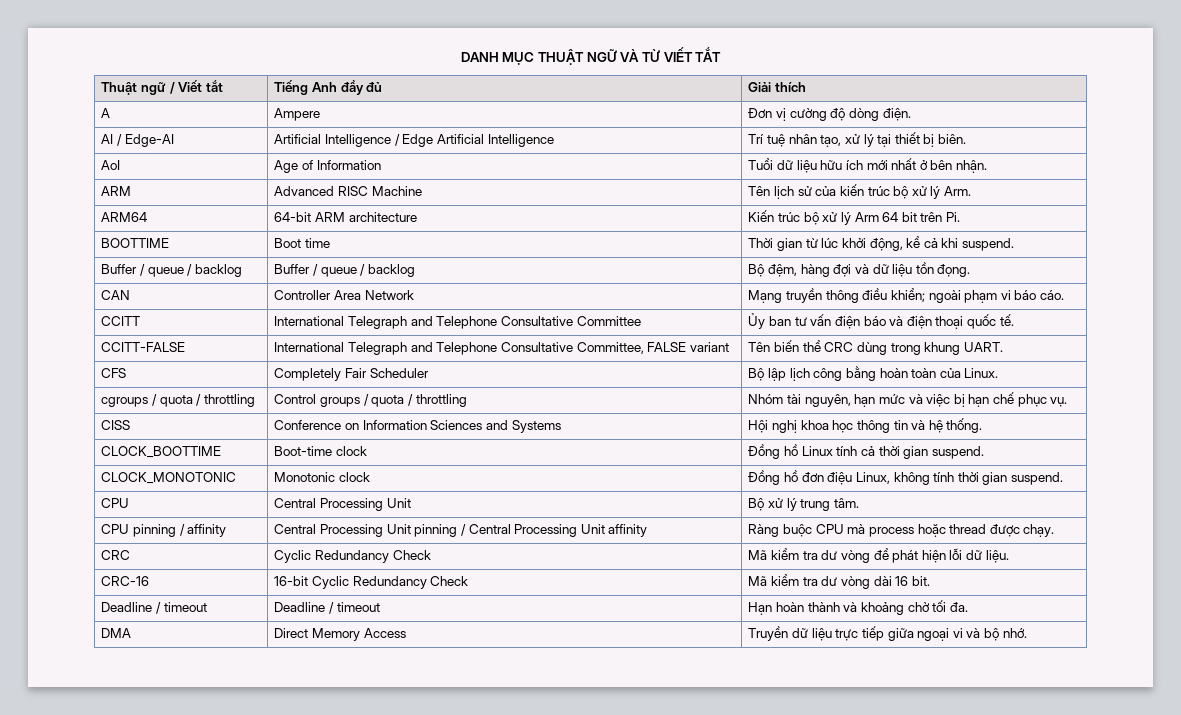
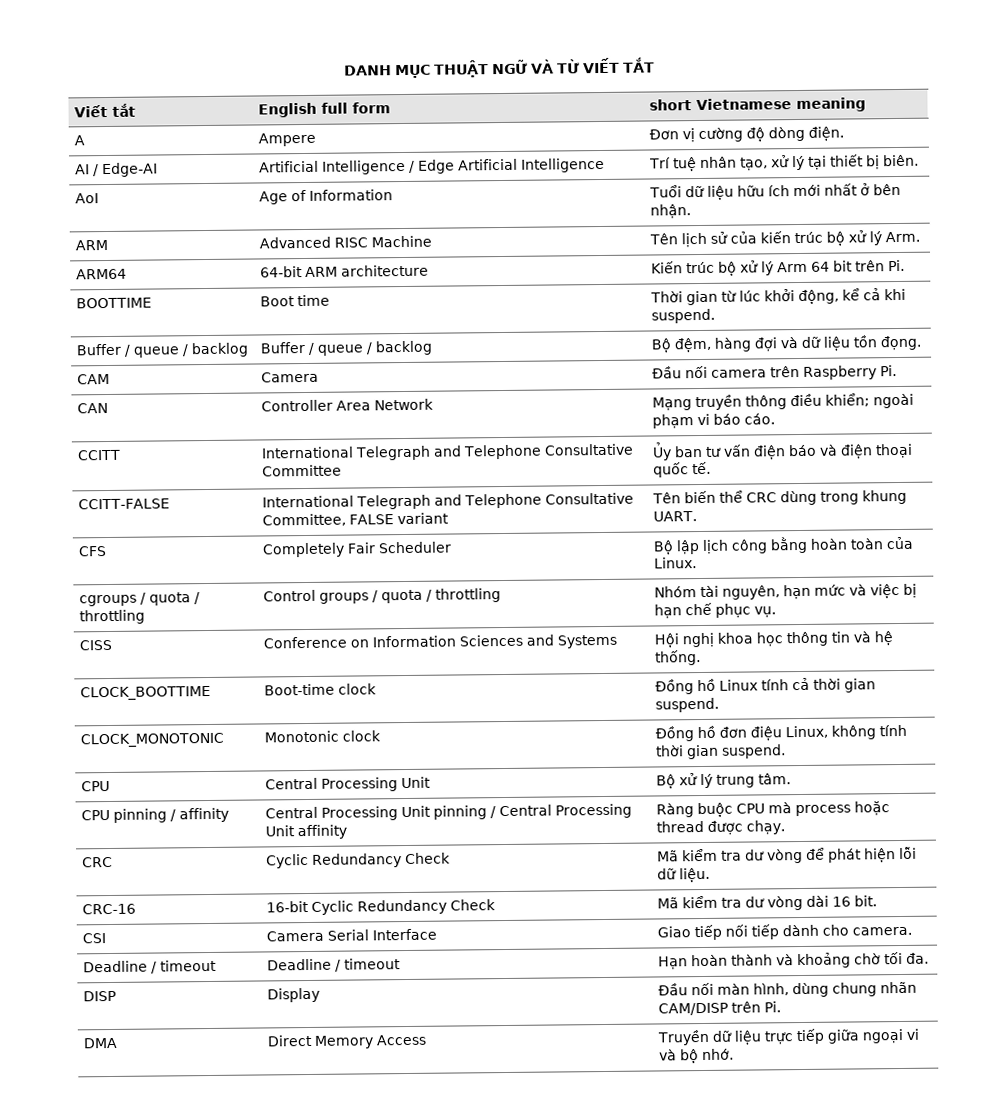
[101,82,175,95] Thuật ngữ / -> (655, 65) none
[274,80,383,95] [748,82,806,92] Tiếng Anh đầy đủ | Giải thích -> [258,102,392,118] [649,97,867,113] English full form | short Vietnamese meaning
(971, 270) none -> [77,373,111,385] [261,371,320,383] [652,365,898,380] // CAM | Camera | Đầu nối camera trên Raspberry Pi.
(930, 581) none -> [82,933,107,944] [266,928,438,942] [657,924,913,941] // CSI | Camera Serial Interface | Giao tiếp nối tiếp dành cho camera.
(968, 607) none -> [83,990,117,1002] [267,987,321,1003] [658,981,918,998] [658,1001,782,1016] // DISP | Display | Đầu nối màn hình, dùng chung nhãn CAM/DISP trên Pi.

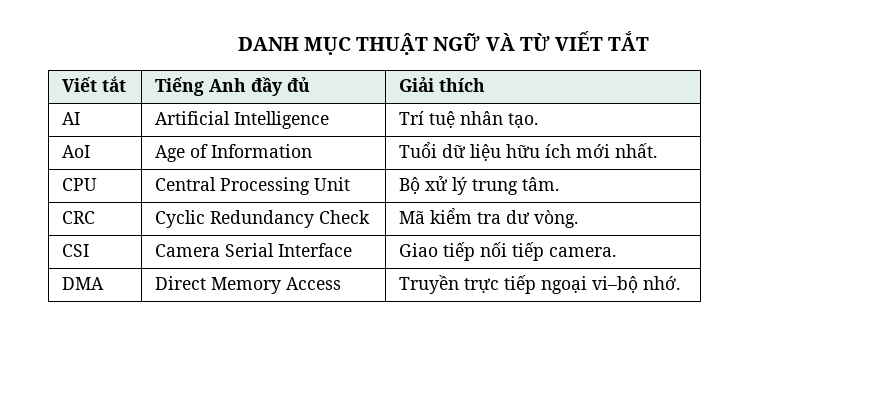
[258,102,392,118] [649,97,867,113] [74,135,86,146] [258,132,317,147] [649,126,845,143] English full form | short Vietnamese meaning // A | Ampere | Đơn vị cường độ dòng điện. -> [154,77,310,96] [398,77,485,92] Tiếng Anh đầy đủ | Giải thích
[93,162,159,178] [259,157,606,175] / Edge-AI | Artificial Intelligence / Edge Artificial Intelligence -> [154,111,329,129] | Artificial Intelligence
[740,154,920,171] tạo, xử lý tại thiết bị biên. -> [507,113,538,128] tạo.
[824,183,902,196] [650,204,692,219] [75,239,109,251] [259,235,433,249] [649,230,921,248] [76,268,128,280] [260,264,430,278] [651,259,906,276] [76,297,153,309] [260,294,331,307] [650,288,907,306] [651,308,716,324] [76,342,250,358] [260,340,434,356] [651,335,922,353] [77,373,111,385] [261,371,320,383] [652,365,898,380] [77,402,109,414] [261,398,435,412] [652,393,915,411] [652,413,776,429] [77,449,122,461] [261,443,635,461] [262,464,343,477] [652,442,914,461] [653,461,712,478] [78,498,171,510] [262,492,635,510] [262,512,450,527] [652,489,908,506] [653,511,698,522] [78,546,108,557] [262,541,453,558] [653,536,915,555] [654,557,698,569] [79,592,201,607] [79,609,146,625] [263,588,502,604] [654,583,918,600] [654,602,777,619] [79,639,113,651] [263,634,619,649] [654,631,894,648] [655,650,702,666] [80,685,212,701] [264,683,378,696] [655,677,877,695] [655,697,720,713] [80,732,225,748] [264,730,382,743] [655,724,908,742] [655,744,787,760] nhất ở bên nhận. // ARM | Advanced RISC Machine | Tên lịch sử của kiến trúc bộ xử lý Arm. // ARM64 | 64-bit ARM architecture | Kiến trúc bộ xử lý Arm 64 bit trên Pi. // BOOTTIME | Boot time | Thời gian từ lúc khởi động, kể cả khi suspend. // Buffer / queue / backlog | Buffer / queue / backlog | Bộ đệm, hàng đợi và dữ liệu tồn đọng. // CAM | Camera | Đầu nối camera trên Raspberry Pi. // CAN | Controller Area Network | Mạng truyền thông điều khiển; ngoài phạm vi báo cáo. // CCITT | International Telegraph and Telephone Consultative Committee | Ủy ban tư vấn điện báo và điện thoại quốc tế. // CCITT-FALSE | International Telegraph and Telephone Consultative Committee, FALSE variant | Tên biến thể CRC dùng trong khung UART. // CFS | Completely Fair Scheduler | Bộ lập lịch công bằng hoàn toàn của Linux. // cgroups / quota / throttling | Control groups / quota / throttling | Nhóm tài nguyên, hạn mức và việc bị hạn chế phục vụ. // CISS | Conference on Information Sciences and Systems | Hội nghị khoa học thông tin và hệ thống. // CLOCK_BOOTTIME | Boot-time clock | Đồng hồ Linux tính cả thời gian suspend. // CLOCK_MONOTONIC | Monotonic clock | Đồng hồ đơn điệu Linux, không tính thời gian suspend. -> [614,143,657,158] nhất.
[81,807,230,823] [265,803,633,821] [265,824,348,840] [656,801,891,818] [656,820,786,835] // CPU pinning / affinity | Central Processing Unit pinning / Central Processing Unit affinity | Ràng buộc CPU mà process hoặc thread được chạy. -> (559, 184) none
[767,846,918,864] [657,867,711,883] [82,903,137,915] [266,899,497,915] [657,895,878,911] vòng để phát hiện lỗi dữ liệu. // CRC-16 | 16-bit Cyclic Redundancy Check | Mã kiểm tra dư vòng dài 16 bit. -> [533,210,578,228] vòng.
[782,924,850,937] dành cho -> (544, 251) none
[83,959,218,974] [267,958,402,972] [658,951,930,970] [83,990,117,1002] [267,987,321,1003] [658,981,918,998] [658,1001,782,1016] // Deadline / timeout | Deadline / timeout | Hạn hoàn thành và khoảng chờ tối đa. // DISP | Display | Đầu nối màn hình, dùng chung nhãn CAM/DISP trên Pi. -> (616, 252) none
[712,1028,920,1045] [659,1049,700,1064] dữ liệu trực tiếp giữa ngoại vi và bộ -> [463,275,638,294] trực tiếp ngoại vi–bộ

